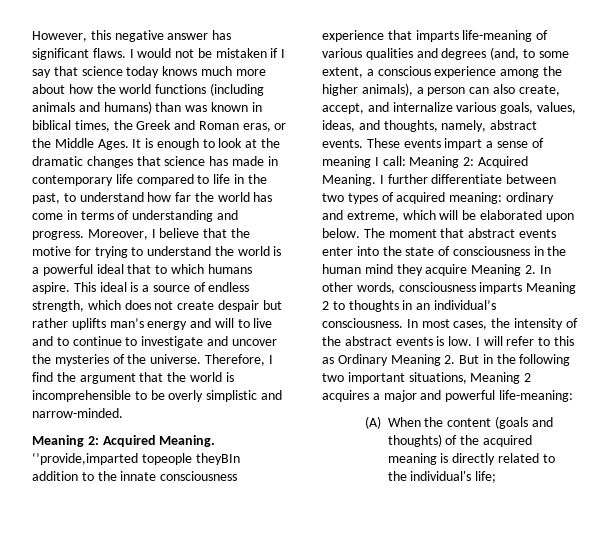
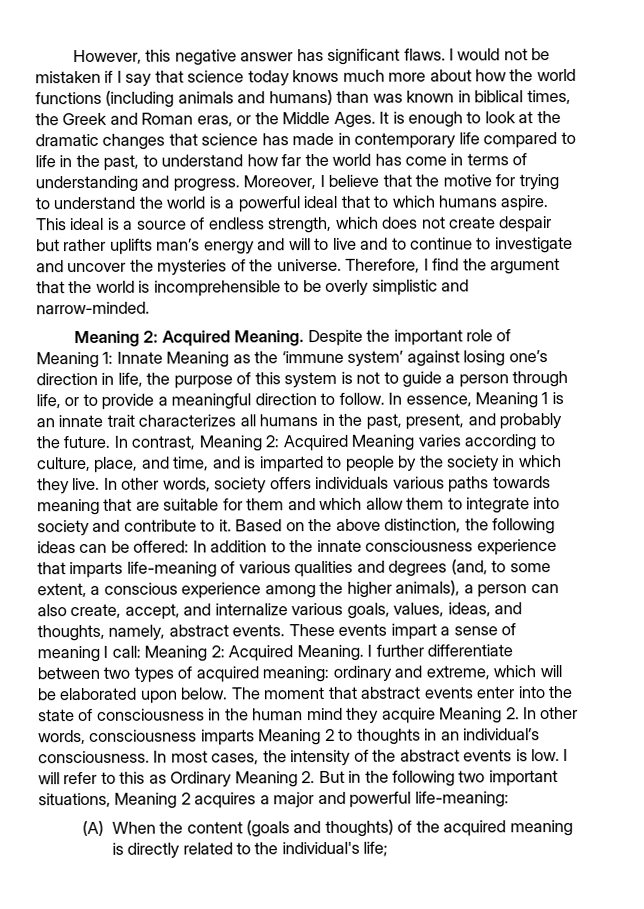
[32,452,240,465] ‘’provide,imparted topeople theyBIn -> [307,329,512,347] [36,350,548,369] [36,370,569,389] [36,391,564,410] [36,412,563,430] [36,434,555,452] [37,454,562,473] [37,476,551,495] [37,497,561,516] [37,518,556,537] [37,540,207,554] Despite the important role of Meaning 1: Innate Meaning as the ‘immune system’ against losing one’s direction in life, the purpose of this system is not to guide a person through life, or to provide a meaningful direction to follow. In essence, Meaning 1 is an innate trait characterizes all humans in the past, present, and probably the future. In contrast, Meaning 2: Acquired Meaning varies according to culture, place, and time, and is imparted to people by the society in which they live. In other words, society offers individuals various paths towards meaning that are suitable for them and which allow them to integrate into society and contribute to it. Based on the above distinction, the following ideas can be offered: In

